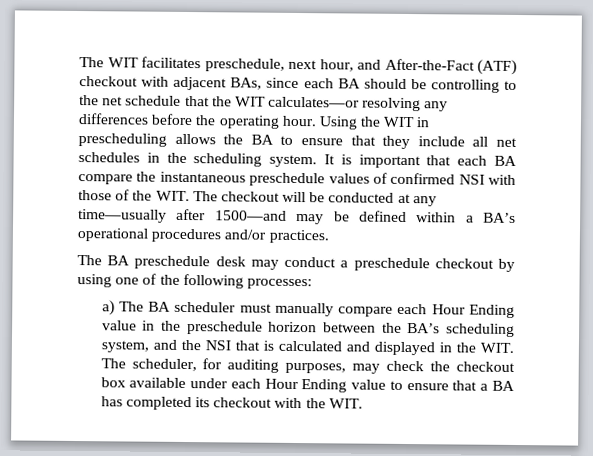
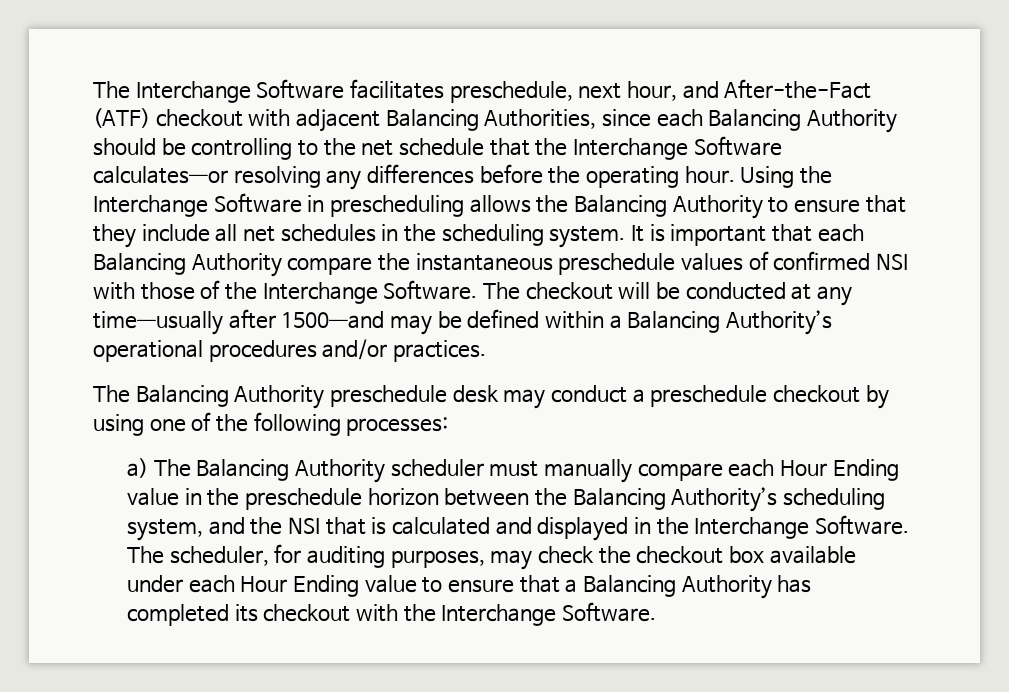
[79,57,139,68] The WIT -> [93,79,345,103] The Interchange Software
[230,77,361,90] BAs, since each BA -> [385,109,897,133] Balancing Authorities, since each Balancing Authority
[234,96,266,107] WIT -> [572,136,782,160] Interchange Software
[383,116,416,128] WIT -> [93,193,302,217] Interchange Software
[250,134,274,145] BA -> [573,195,763,219] Balancing Authority
[494,155,517,166] BA -> [93,253,282,277] Balancing Authority
[155,190,190,202] WIT. -> [262,280,478,304] Interchange Software.
[483,212,516,223] BA’s -> [627,310,832,335] Balancing Authority’s
[107,255,131,266] BA -> [135,385,325,409] Balancing Authority
[148,301,172,312] BA -> [196,459,386,483] Balancing Authority
[407,323,441,334] BA’s -> [572,487,778,512] Balancing Authority’s
[479,342,514,353] WIT. -> [694,515,910,539] Interchange Software.
[492,380,515,391] BA -> [583,575,772,599] Balancing Authority
[328,398,363,409] WIT. -> [441,602,657,626] Interchange Software.

